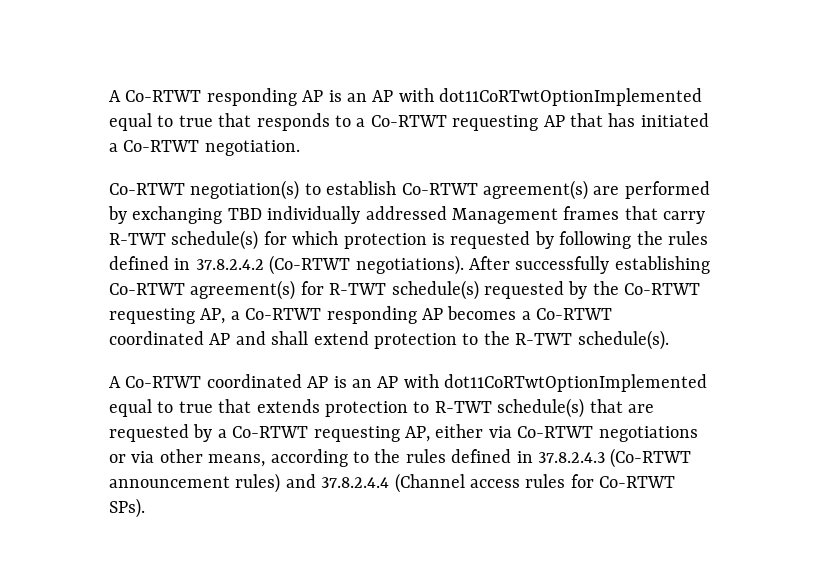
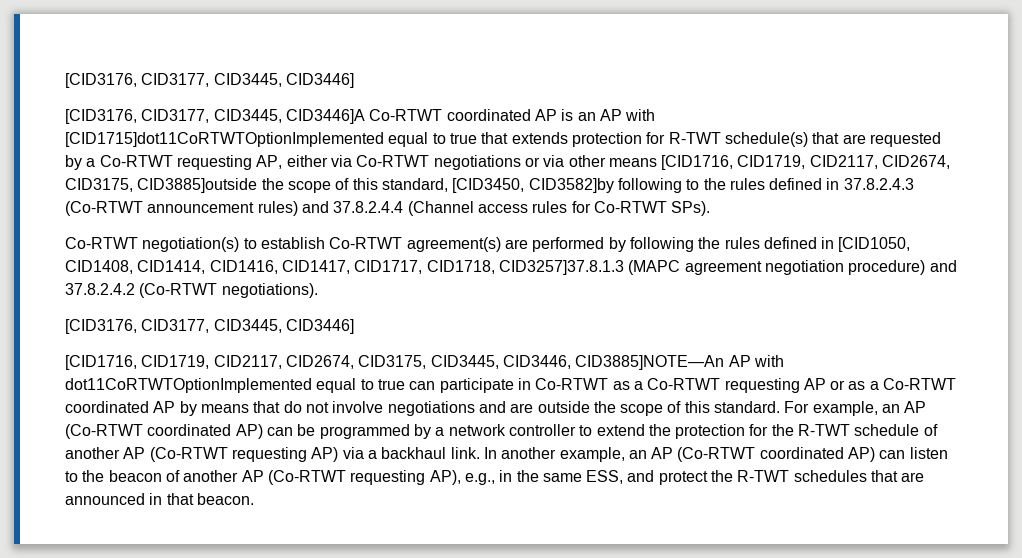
[109,88,703,106] [109,113,709,131] [109,140,300,156] [109,180,710,200] [108,206,706,224] [109,230,708,250] [109,255,710,275] [109,280,701,300] [109,306,613,324] [109,330,669,350] [109,376,121,388] A Co-RTWT responding AP is an AP with dot11CoRTwtOptionImplemented equal to true that responds to a Co-RTWT requesting AP that has initiated a Co-RTWT negotiation. // Co-RTWT negotiation(s) to establish Co-RTWT agreement(s) are performed by exchanging TBD individually addressed Management frames that carry R-TWT schedule(s) for which protection is requested by following the rules defined in 37.8.2.4.2 (Co-RTWT negotiations). After successfully establishing Co-RTWT agreement(s) for R-TWT schedule(s) requested by the Co-RTWT requesting AP, a Co-RTWT responding AP becomes a Co-RTWT coordinated AP and shall extend protection to the R-TWT schedule(s). // A -> [65,73,354,88] [65,109,365,124] [CID3176, CID3177, CID3445, CID3446] // [CID3176, CID3177, CID3445, CID3446]A
[444,374,708,392] dot11CoRTwtOptionImplemented -> [65,132,384,147] [CID1715]dot11CoRTWTOptionImplemented
[413,401,430,413] to -> [646,132,666,144] for
[208,449,348,467] means, according -> [608,155,951,170] [65,178,682,193] means [CID1716, CID1719, CID2117, CID2674, CID3175, CID3885]outside the scope of this standard, [CID3450, CID3582]by following
(145, 508) none -> [65,237,911,252] [65,260,957,275] [65,283,318,298] [65,319,354,334] [65,355,784,370] [65,378,957,393] [65,401,927,416] [65,424,938,439] [65,447,948,462] [65,470,925,485] [65,493,254,505] // Co-RTWT negotiation(s) to establish Co-RTWT agreement(s) are performed by following the rules defined in [CID1050, CID1408, CID1414, CID1416, CID1417, CID1717, CID1718, CID3257]37.8.1.3 (MAPC agreement negotiation procedure) and 37.8.2.4.2 (Co-RTWT negotiations). // [CID3176, CID3177, CID3445, CID3446] // [CID1716, CID1719, CID2117, CID2674, CID3175, CID3445, CID3446, CID3885]NOTE—An AP with dot11CoRTWTOptionImplemented equal to true can participate in Co-RTWT as a Co-RTWT requesting AP or as a Co-RTWT coordinated AP by means that do not involve negotiations and are outside the scope of this standard. For example, an AP (Co-RTWT coordinated AP) can be programmed by a network controller to extend the protection for the R-TWT schedule of another AP (Co-RTWT requesting AP) via a backhaul link. In another example, an AP (Co-RTWT coordinated AP) can listen to the beacon of another AP (Co-RTWT requesting AP), e.g., in the same ESS, and protect the R-TWT schedules that are announced in that beacon.

